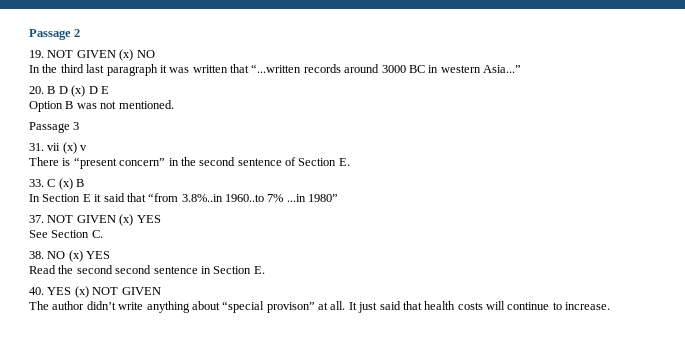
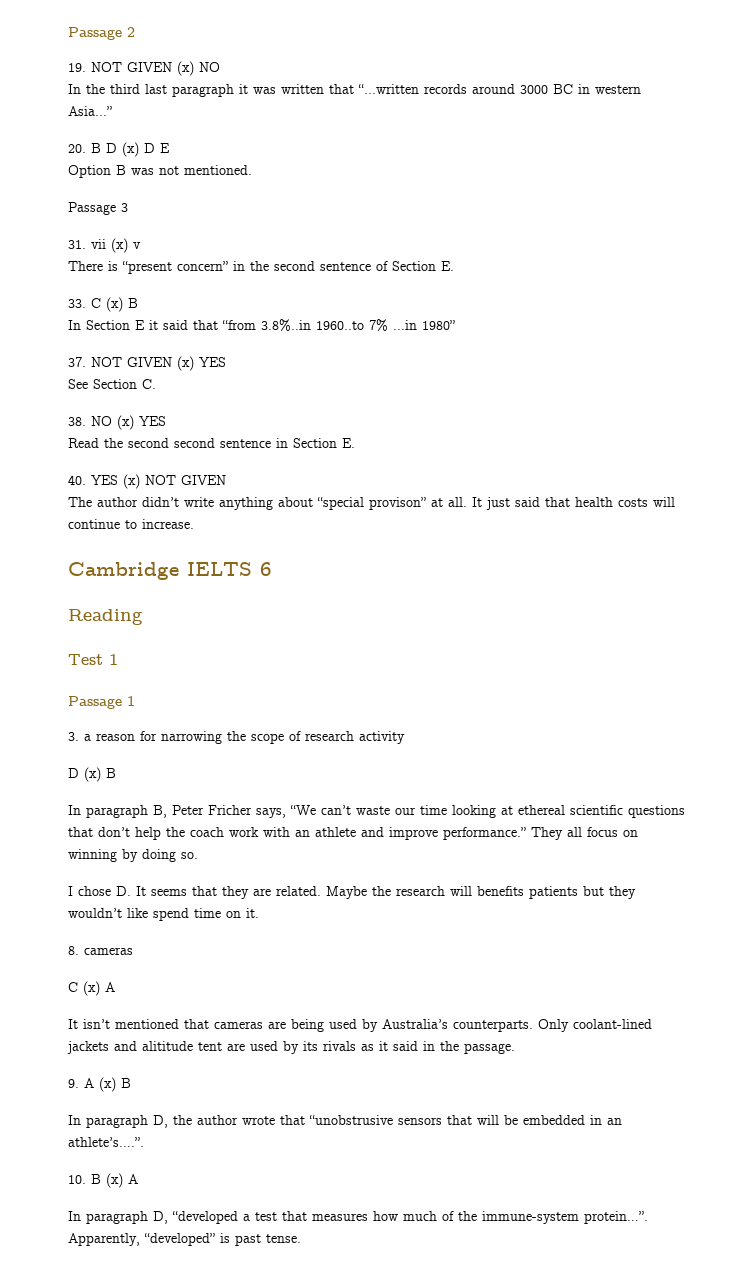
(611, 306) none -> [68,562,272,580] [68,609,143,625] [68,654,118,665] [68,696,135,709] [68,731,405,744] [68,767,116,782] [68,805,685,818] [68,827,638,840] [68,849,198,862] [68,886,636,899] [68,908,259,921] [68,946,133,955] [68,981,115,996] [68,1019,652,1032] [67,1041,515,1054] [68,1077,131,1092] [68,1115,622,1128] [68,1137,144,1147] [68,1173,138,1188] [68,1211,648,1224] [68,1233,301,1246] // Cambridge IELTS 6 // Reading // Test 1 // Passage 1 // 3. a reason for narrowing the scope of research activity // D (x) B // In paragraph B, Peter Fricher says, “We can’t waste our time looking at ethereal scientific questions that don’t help the coach work with an athlete and improve performance.” They all focus on winning by doing so. // I chose D. It seems that they are related. Maybe the research will benefits patients but they wouldn’t like spend time on it. // 8. cameras // C (x) A // It isn’t mentioned that cameras are being used by Australia’s counterparts. Only coolant-lined jackets and alititude tent are used by its rivals as it said in the passage. // 9. A (x) B // In paragraph D, the author wrote that “unobstrusive sensors that will be embedded in an athlete’s….”. // 10. B (x) A // In paragraph D, “developed a test that measures how much of the immune-system protein…”. Apparently, “developed” is past tense.

